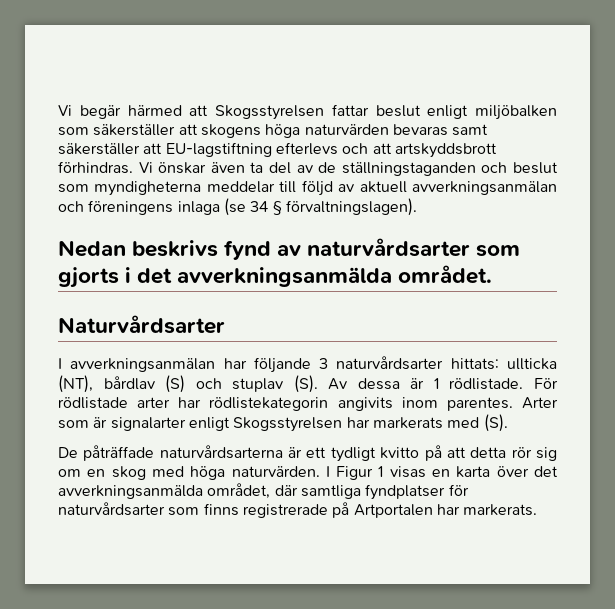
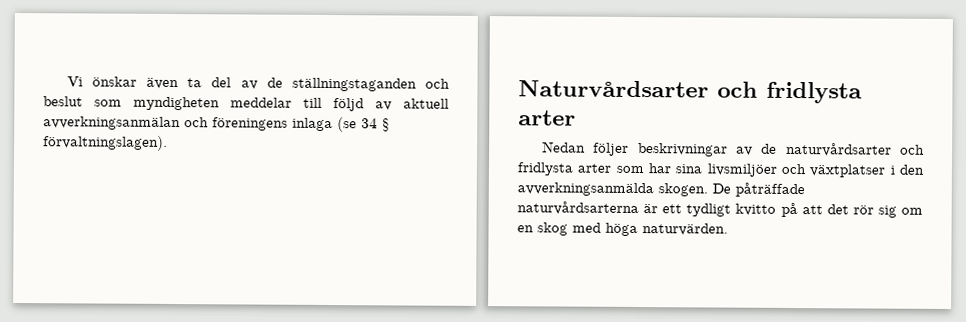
[58,104,557,120] [58,124,489,138] [58,142,497,158] [58,161,153,174] Vi begär härmed att Skogsstyrelsen fattar beslut enligt miljöbalken som säkerställer att skogens höga naturvärden bevaras samt säkerställer att EU-lagstiftning efterlevs och att artskyddsbrott förhindras. Vi -> [66,76,83,87] Vi
[94,181,202,196] myndigheterna -> [133,96,220,111] myndigheten
[58,238,521,260] [58,265,493,288] [58,315,225,334] [58,356,557,373] [58,375,559,393] [58,397,559,411] [58,414,508,432] Nedan beskrivs fynd av naturvårdsarter som gjorts i det avverkningsanmälda området. // Naturvårdsarter // I avverkningsanmälan har följande 3 naturvårdsarter hittats: ullticka (NT), bårdlav (S) och stuplav (S). Av dessa är 1 rödlistade. För rödlistade arter har rödlistekategorin angivits inom parentes. Arter som är signalarter enligt Skogsstyrelsen har markerats med (S). // -> [518,80,862,104] [518,110,576,126] [541,141,925,157] [517,162,924,178] [517,182,708,197] Naturvårdsarter och fridlysta arter // Nedan följer beskrivningar av de naturvårdsarter och fridlysta arter som har sina livsmiljöer och växtplatser i den avverkningsanmälda skogen.
[470,447,507,458] detta -> [826,204,849,215] det
[325,466,559,480] [58,483,469,500] [58,502,538,518] I Figur 1 visas en karta över det avverkningsanmälda området, där samtliga fyndplatser för naturvårdsarter som finns registrerade på Artportalen har markerats. -> (728, 229) none

